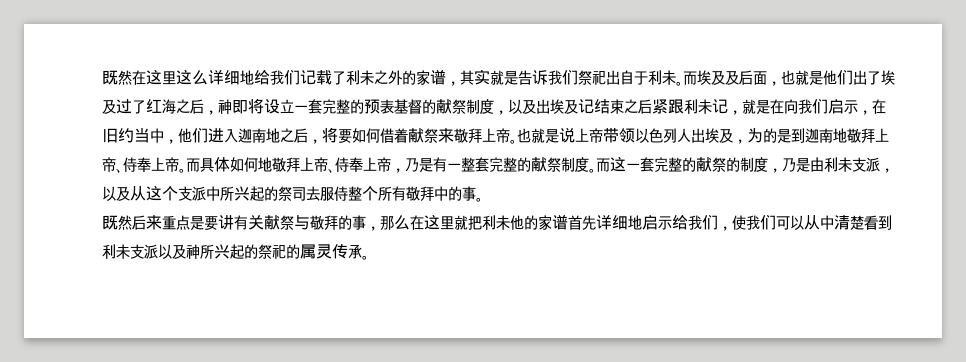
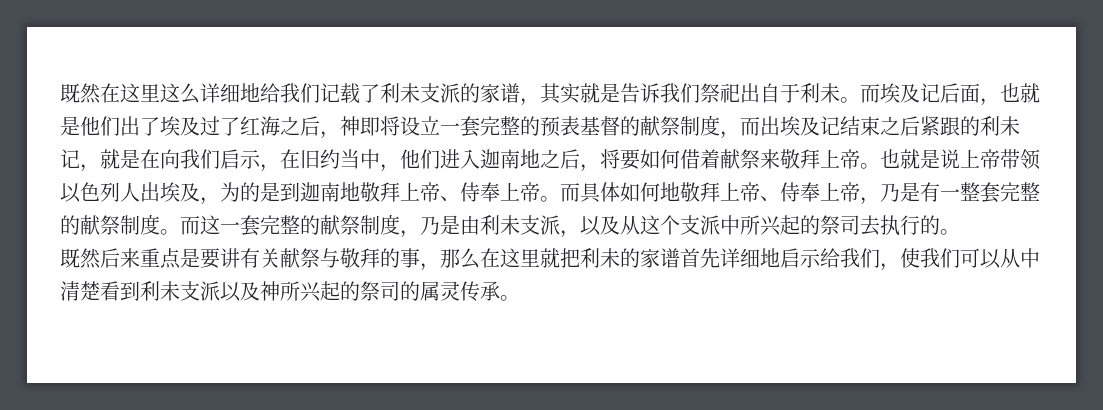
[374,70,403,85] 之外 -> [420,83,460,103] 支派
[725,70,739,85] 及 -> [920,83,940,102] 记
[508,99,536,114] 以及 -> [740,117,760,136] 而
(684, 106) none -> [960,116,980,136] 的
[726,157,740,172] 的 -> (360, 225) none
[320,186,476,201] 服侍整个所有敬拜中的事 -> [880,215,940,236] 执行的
[510,215,524,230] 他 -> (620, 258) none
[272,245,286,259] 祀 -> [380,281,400,301] 司

